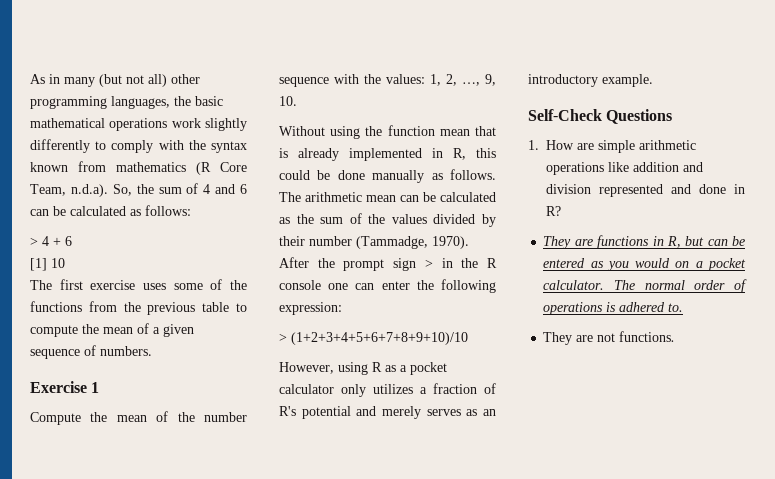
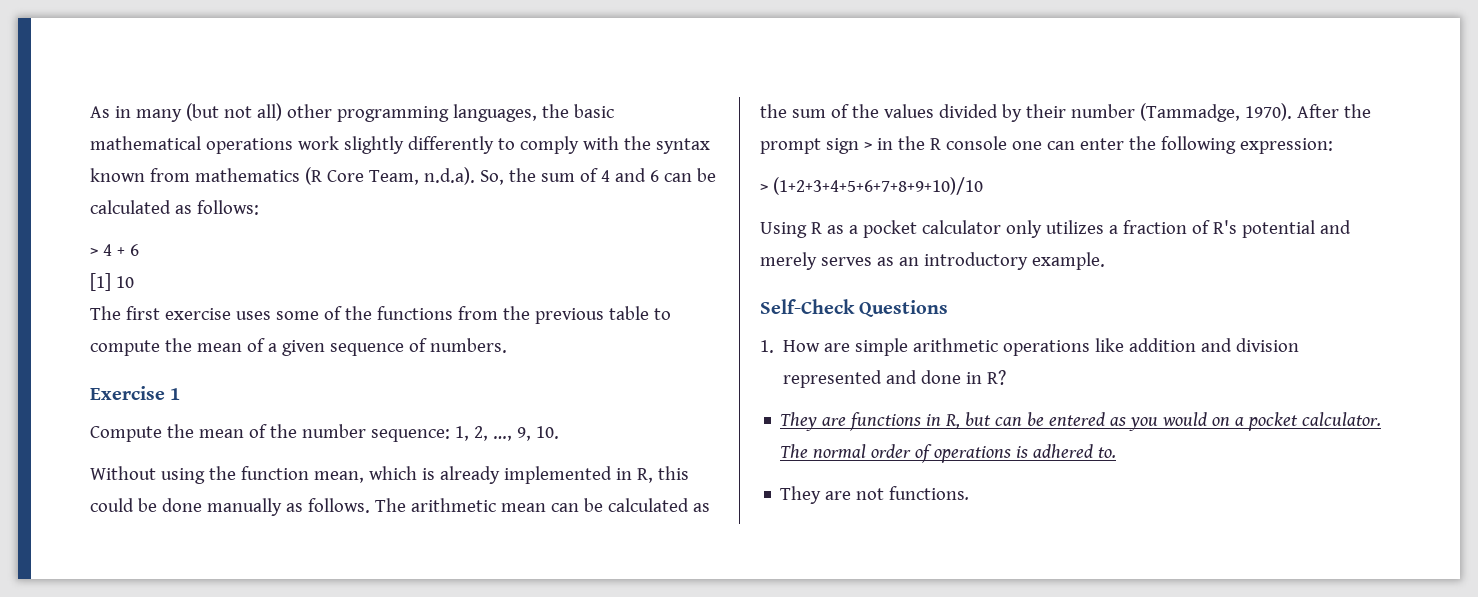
[279,74,425,87] sequence with the values: -> [370,429,450,442] sequence:
[439,126,496,136] mean that -> [313,466,417,483] mean, which
[279,362,368,375] However, using -> [760,222,807,238] Using

